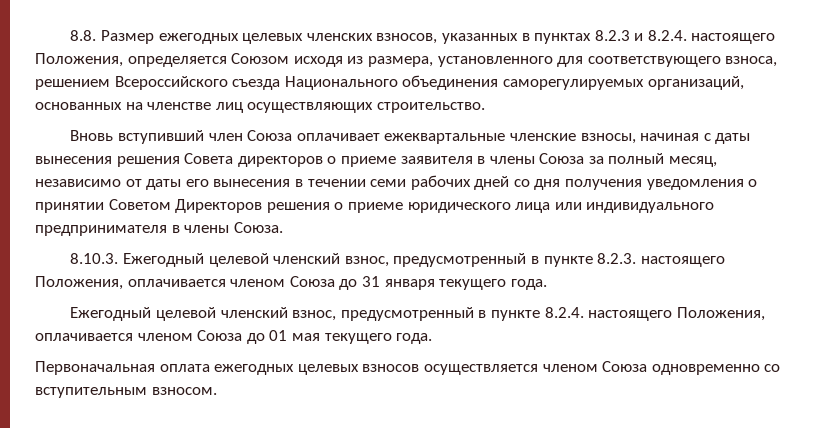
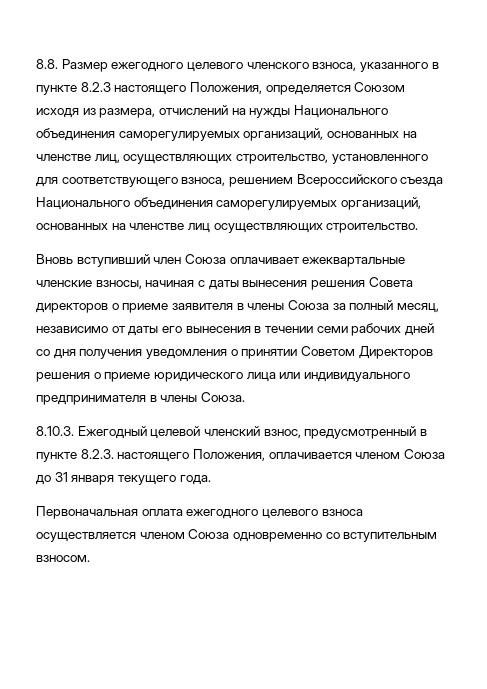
[158,30,687,44] ежегодных целевых членских взносов, указанных в пунктах 8.2.3 и 8.2.4. -> [111,62,439,72] [36,82,111,95] ежегодного целевого членского взноса, указанного в пункте 8.2.3
(433, 61) none -> [158,105,388,118] [36,128,417,141] [36,154,328,164] отчислений на нужды Национального объединения саморегулируемых организаций, основанных на членстве лиц, осуществляющих строительство,
[70,307,765,321] [35,330,433,344] // Ежегодный целевой членский взнос, предусмотренный в пункте 8.2.4. настоящего Положения, оплачивается членом Союза до 01 мая текущего года. -> (211, 480) none
[214,364,420,375] ежегодных целевых взносов -> [186,509,363,519] ежегодного целевого взноса

